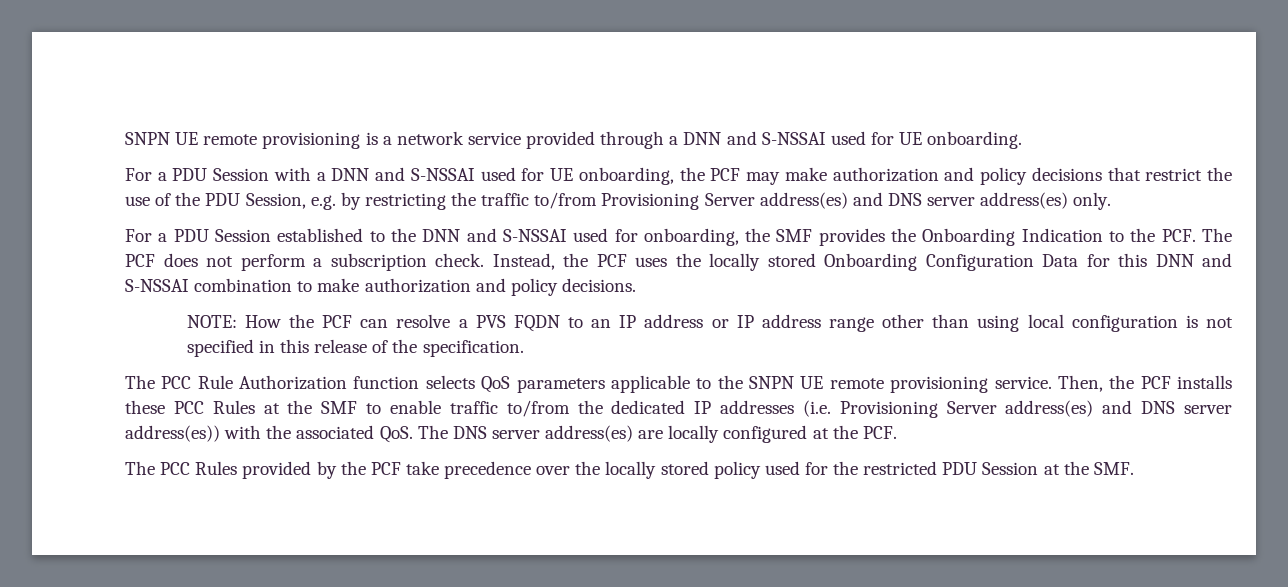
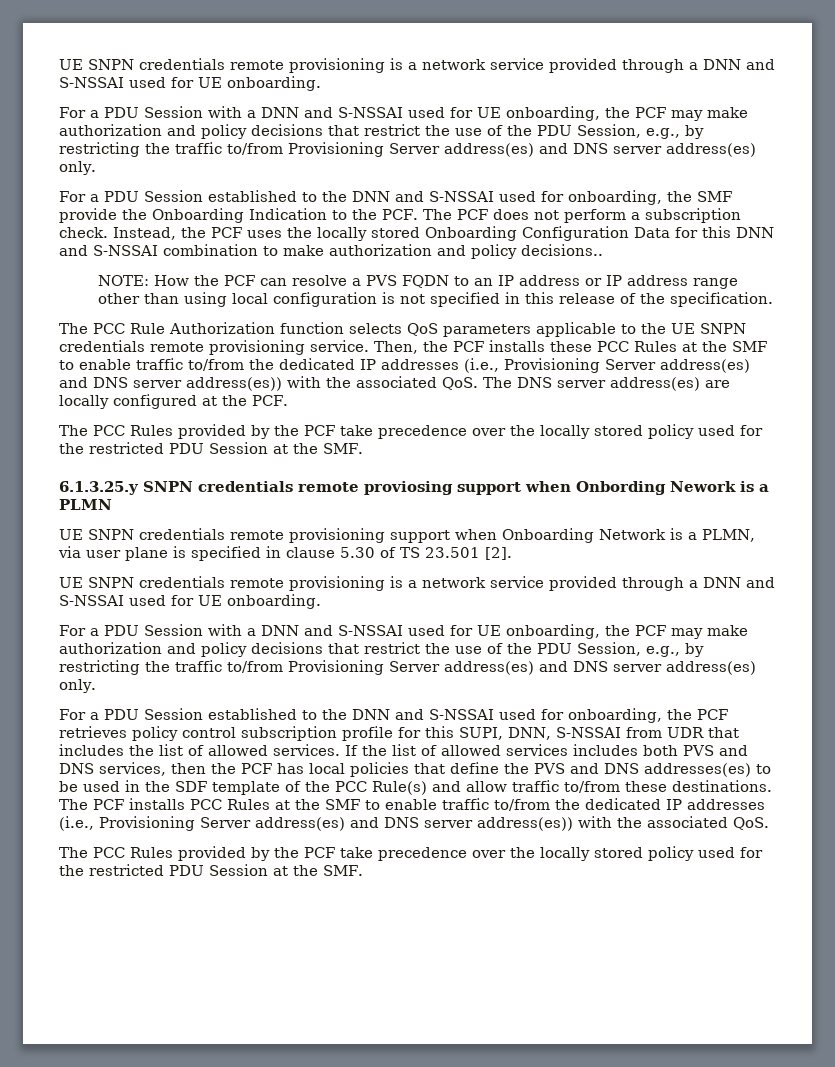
[125,132,199,145] SNPN UE -> [59,58,225,70] UE SNPN credentials
[310,195,336,210] e.g. -> [646,128,680,139] e.g.,
[818,228,885,246] provides -> [59,208,117,223] provide
[561,278,636,292] decisions. -> [521,244,603,256] decisions..
[749,376,824,389] SNPN UE -> [671,323,746,334] [59,340,145,352] UE SNPN credentials
[802,400,831,417] (i.e. -> [464,358,499,373] (i.e.,
(1134, 468) none -> [59,481,769,495] [59,499,112,510] [59,528,755,543] [58,546,512,561] [59,576,775,591] [59,594,321,609] [59,624,748,639] [59,642,704,657] [59,660,756,675] [59,679,96,693] [59,708,728,723] [59,726,739,741] [59,744,748,756] [59,762,771,777] [59,780,772,795] [59,798,765,811] [59,816,769,831] [59,846,763,861] [59,864,363,876] // 6.1.3.25.y SNPN credentials remote proviosing support when Onbording Nework is a PLMN // UE SNPN credentials remote provisioning support when Onboarding Network is a PLMN, via user plane is specified in clause 5.30 of TS 23.501 [2]. // UE SNPN credentials remote provisioning is a network service provided through a DNN and S-NSSAI used for UE onboarding. // For a PDU Session with a DNN and S-NSSAI used for UE onboarding, the PCF may make authorization and policy decisions that restrict the use of the PDU Session, e.g., by restricting the traffic to/from Provisioning Server address(es) and DNS server address(es) only. // For a PDU Session established to the DNN and S-NSSAI used for onboarding, the PCF retrieves policy control subscription profile for this SUPI, DNN, S-NSSAI from UDR that includes the list of allowed services. If the list of allowed services includes both PVS and DNS services, then the PCF has local policies that define the PVS and DNS addresses(es) to be used in the SDF template of the PCC Rule(s) and allow traffic to/from these destinations. The PCF installs PCC Rules at the SMF to enable traffic to/from the dedicated IP addresses (i.e., Provisioning Server address(es) and DNS server address(es)) with the associated QoS. // The PCC Rules provided by the PCF take precedence over the locally stored policy used for the restricted PDU Session at the SMF.

